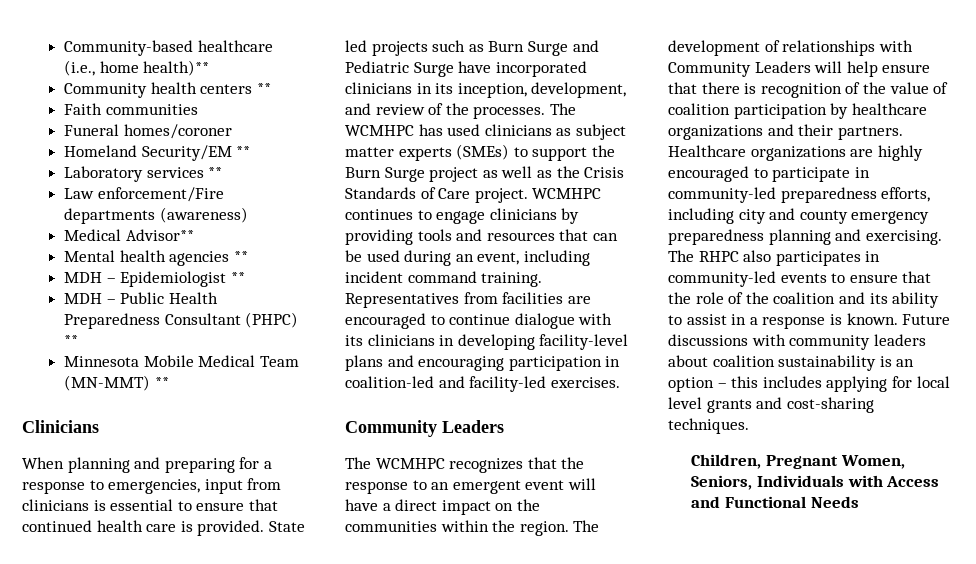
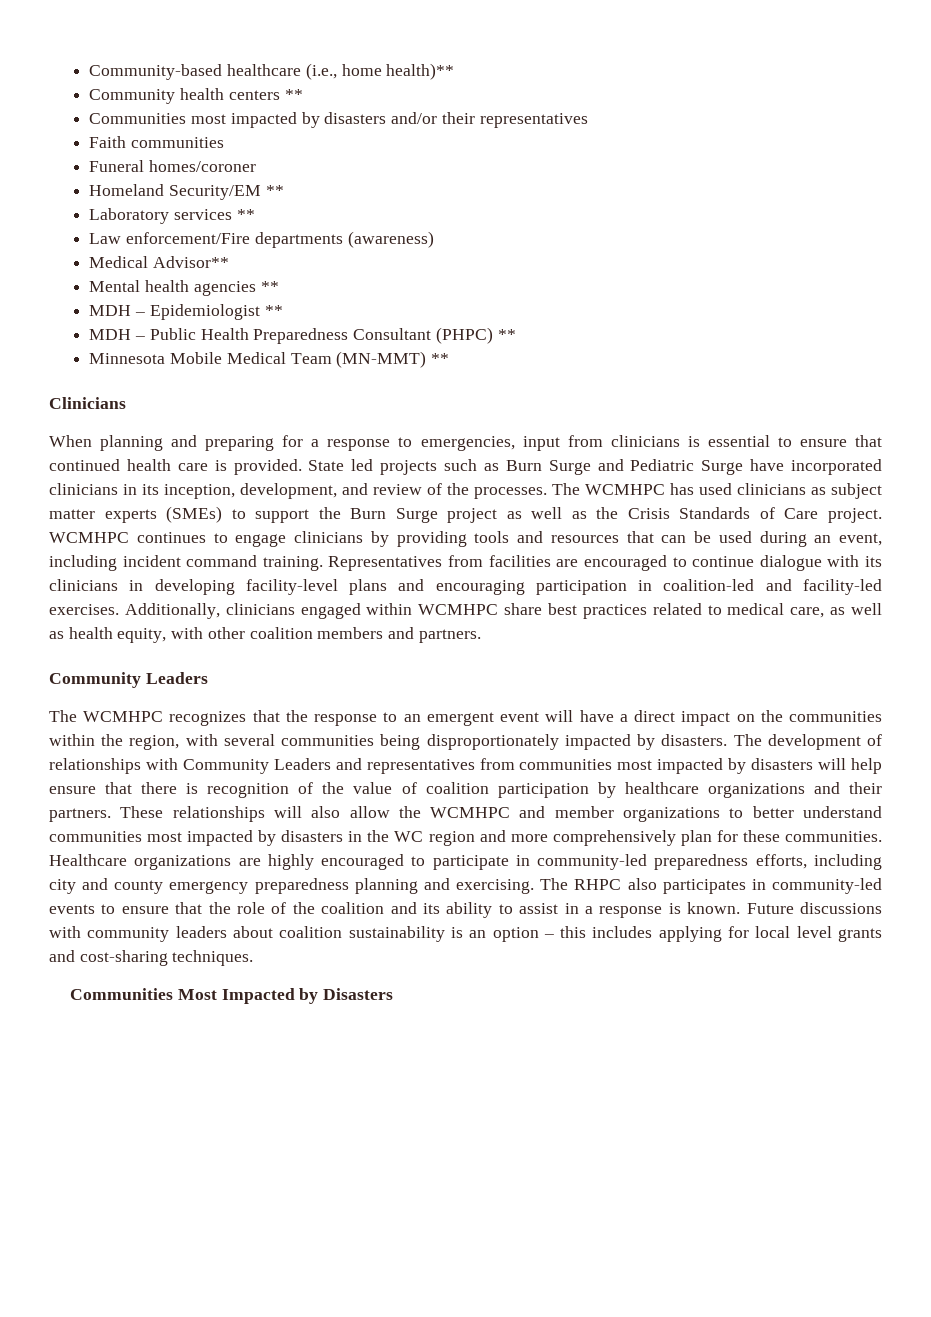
(271, 88) none -> [89,112,588,128] // Communities most impacted by disasters and/or their representatives
(620, 382) none -> [124,603,883,619] [49,627,481,643] Additionally, clinicians engaged within WCMHPC share best practices related to medical care, as well as health equity, with other coalition members and partners.
[519,521,569,536] region. -> [129,734,728,750] region, with several communities being disproportionately impacted by disasters.
(811, 67) none -> [335,758,814,774] and representatives from communities most impacted by disasters
(903, 133) none -> [120,806,882,822] [49,830,883,846] These relationships will also allow the WCMHPC and member organizations to better understand communities most impacted by disasters in the WC region and more comprehensively plan for these communities.
[691,454,905,469] [691,475,940,490] [691,496,859,508] Children, Pregnant Women, Seniors, Individuals with Access and Functional Needs -> [70,988,394,1004] Communities Most Impacted by Disasters

